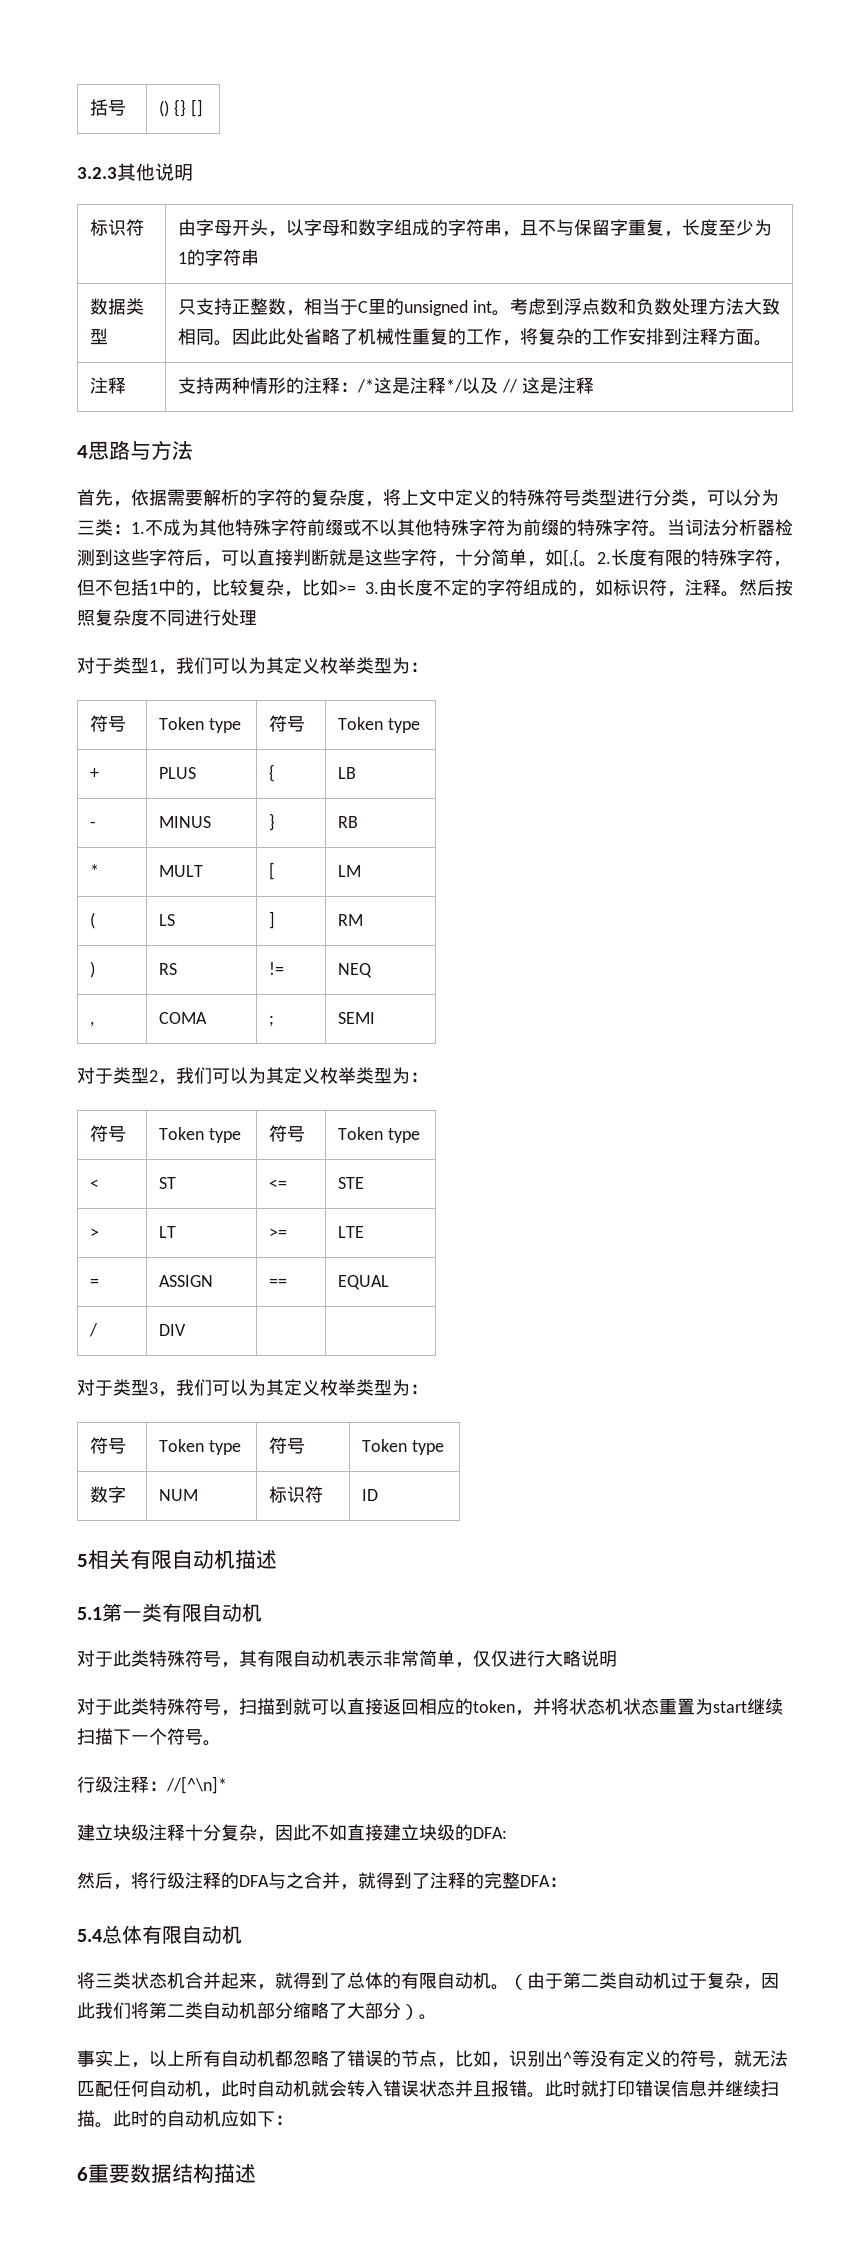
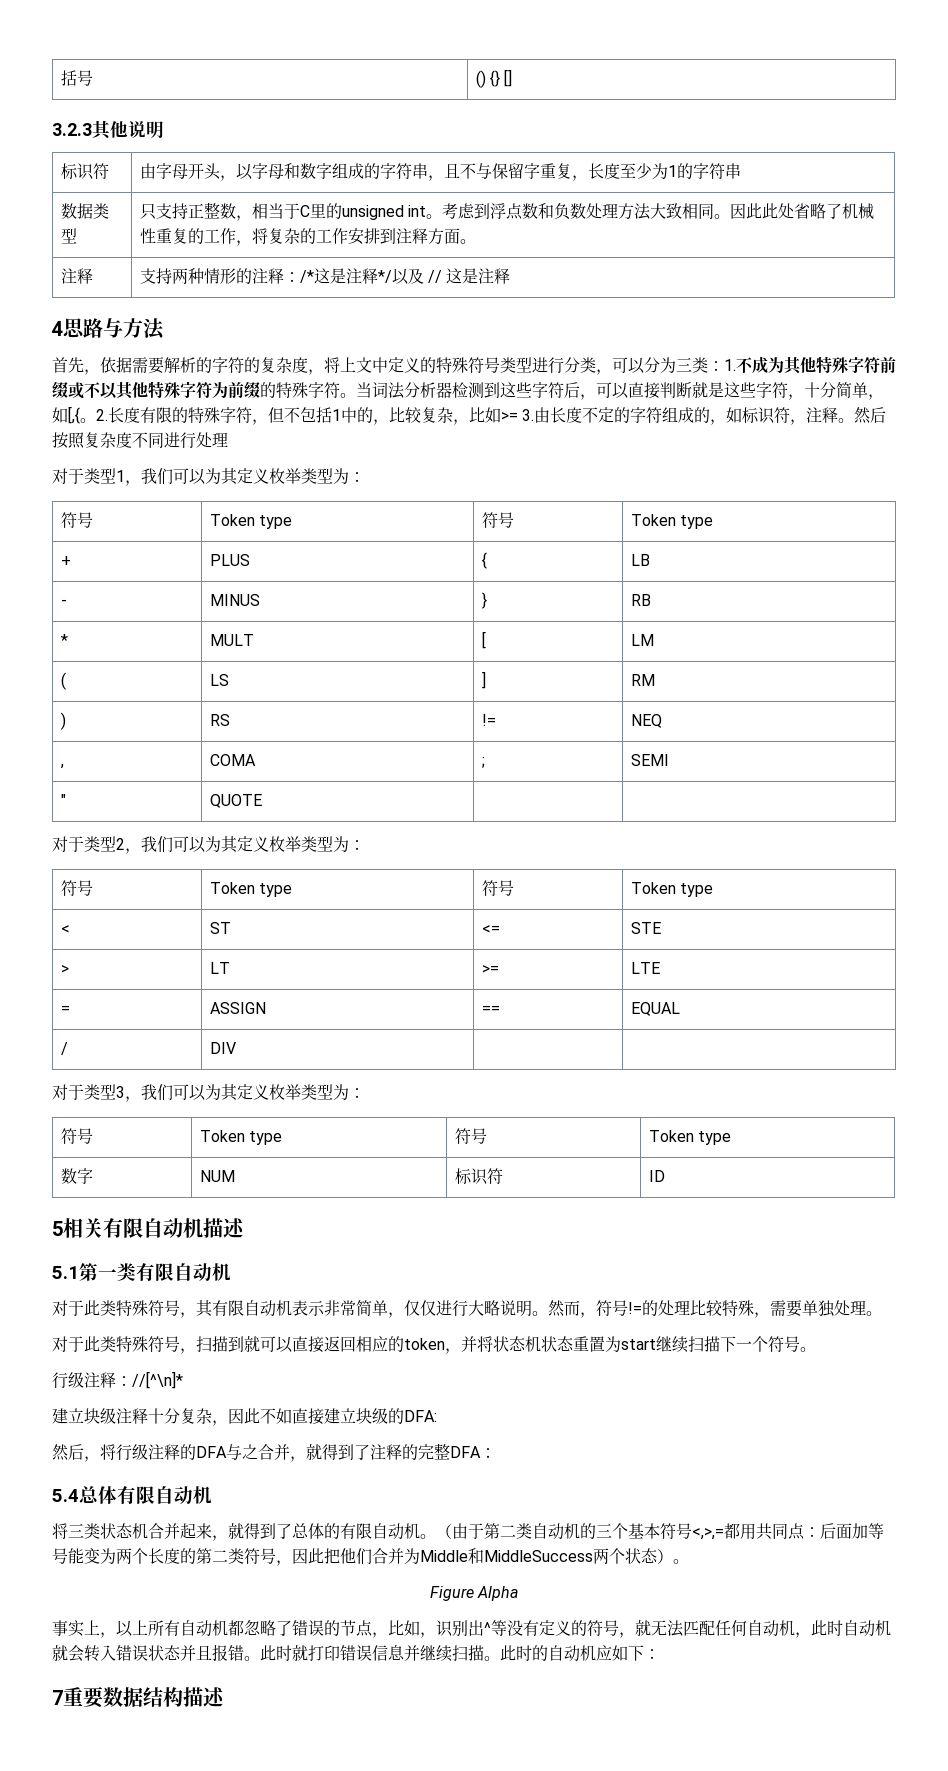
(375, 1018) none -> [60,794,66,806] [209,794,262,808] // " | QUOTE | |
(617, 1658) none -> [532,1300,882,1318] 。然而，符号!=的处理比较特殊，需要单独处理。
[671,1972,779,1990] [77,2002,401,2019] 过于复杂，因此我们将第二类自动机部分缩略了大部分 -> [580,1523,884,1540] [52,1548,658,1566] 的三个基本符号<,>,=都用共同点：后面加等号能变为两个长度的第二类符号，因此把他们合并为Middle和MiddleSuccess两个状态
(437, 2017) none -> [429,1586,519,1601] // Figure Alpha
[77,2167,88,2181] 6 -> [52,1690,63,1705] 7

